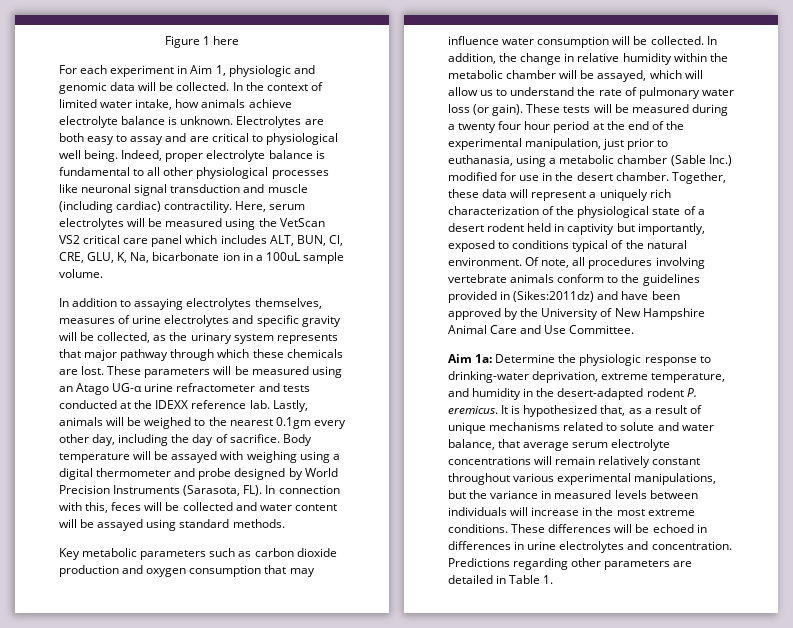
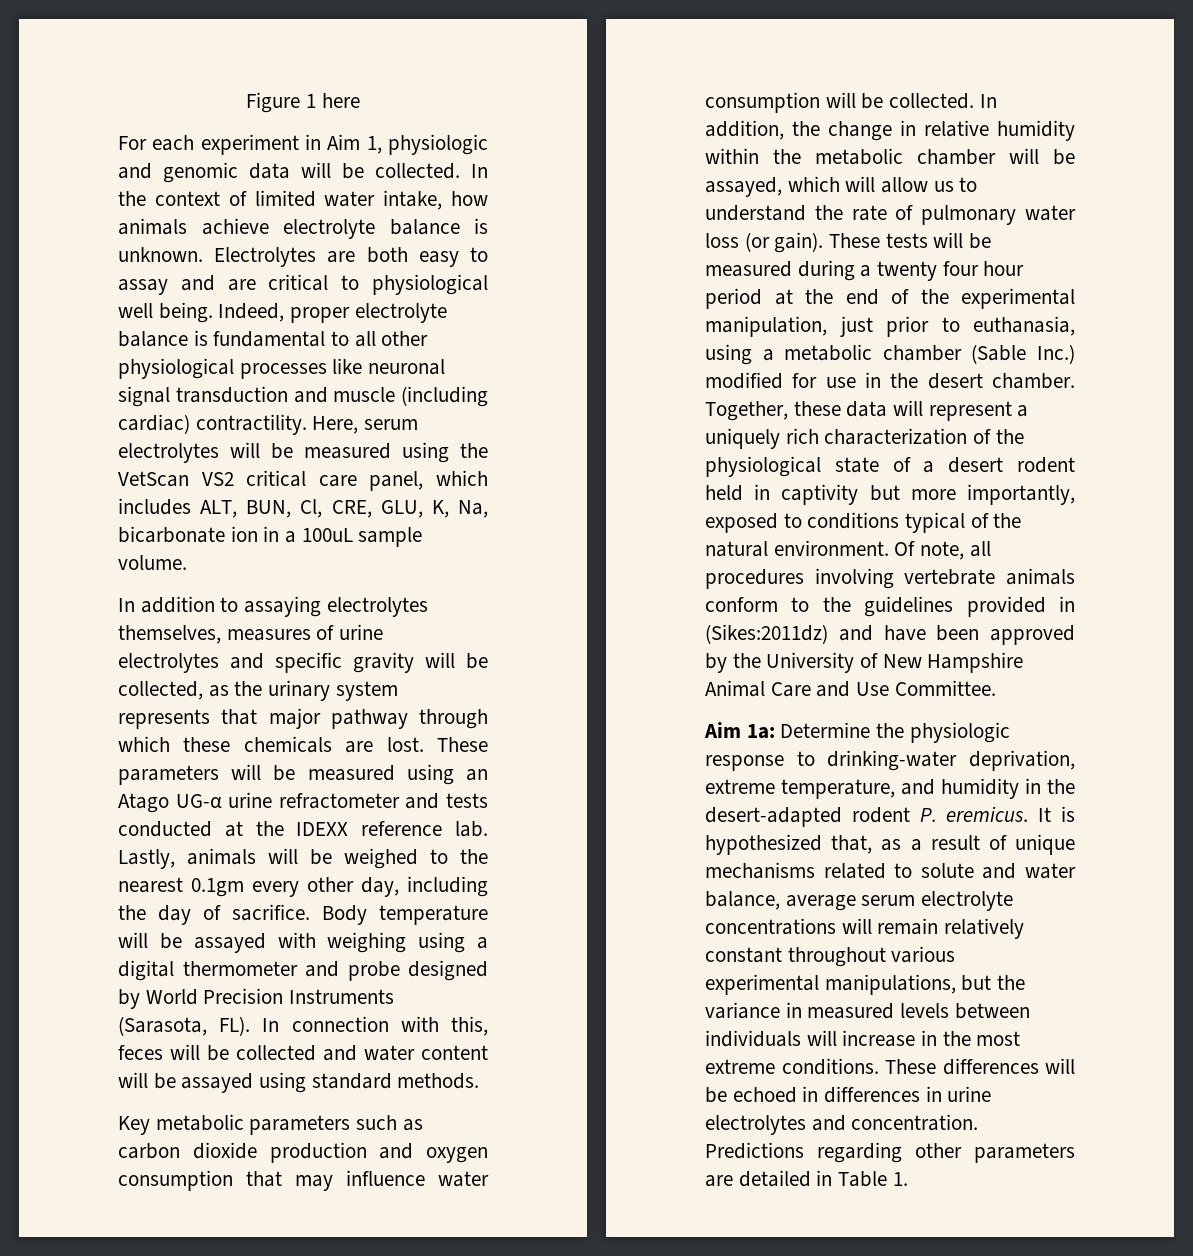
[151,235,183,247] panel -> [369,471,424,491] panel,
(635, 227) none -> [910,489,956,500] more
[498,439,521,448] that -> (780, 900) none

